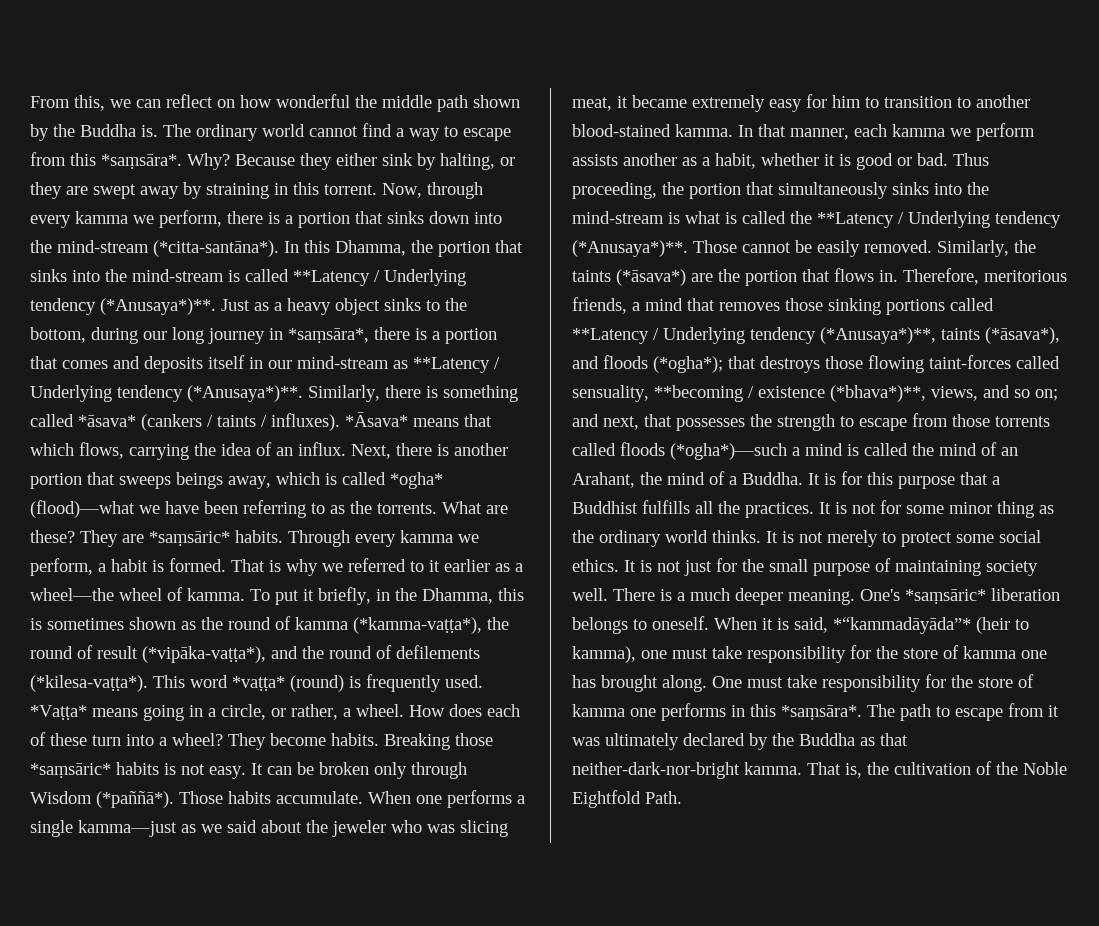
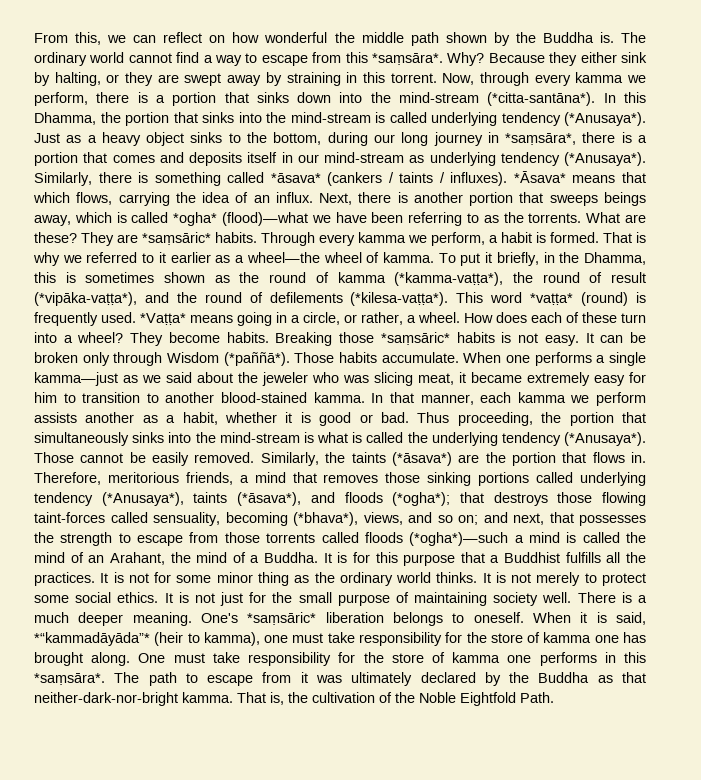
[293,269,466,286] [30,298,216,315] **Latency / Underlying tendency (*Anusaya*)**. -> [431,112,646,126] underlying tendency (*Anusaya*).
[413,357,500,373] [30,385,303,402] **Latency / Underlying tendency (*Anusaya*)**. -> [429,152,646,166] underlying tendency (*Anusaya*).
[817,211,1061,228] [572,240,688,257] **Latency / Underlying tendency (*Anusaya*)**. -> [431,432,647,446] underlying tendency (*Anusaya*).
[572,327,936,344] **Latency / Underlying tendency (*Anusaya*)**, -> [580,472,647,486] [34,492,184,506] underlying tendency (*Anusaya*),
[654,385,926,402] **becoming / existence (*bhava*)**, -> [225,512,358,526] becoming (*bhava*),

